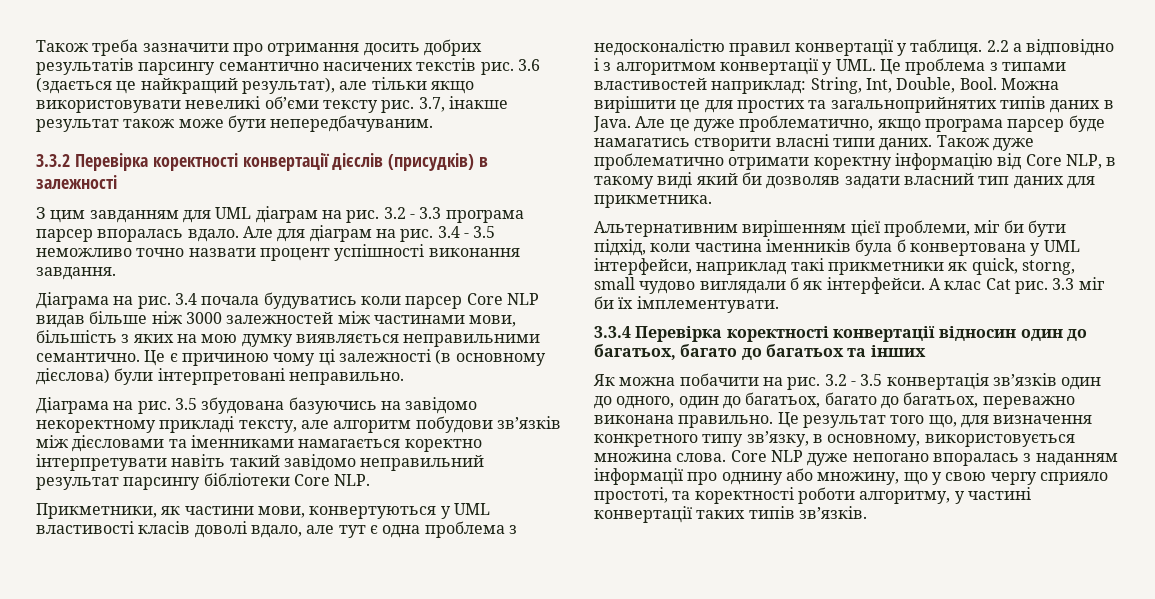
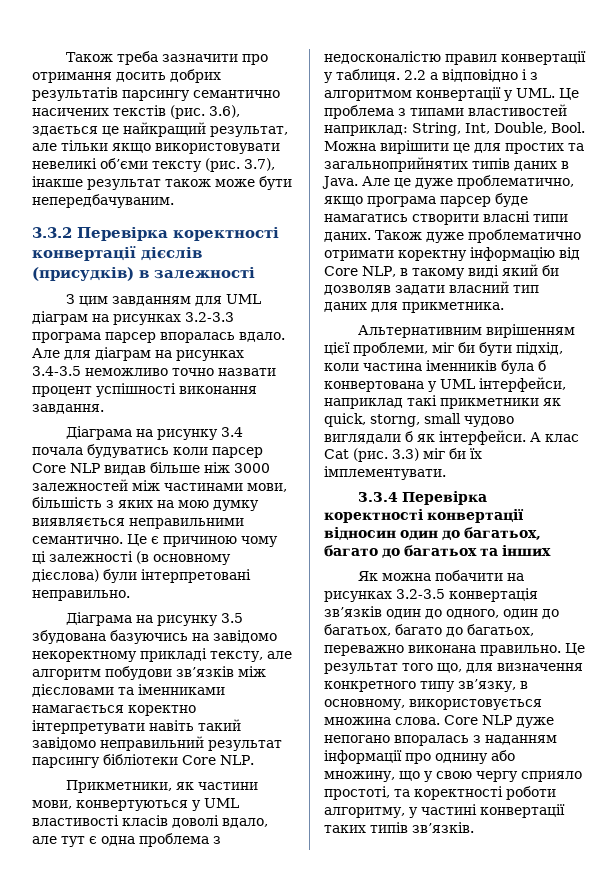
[480,59,540,75] [36,77,112,94] рис. 3.6 (здається -> [170,105,240,119] [32,126,98,136] (рис. 3.6), здається
[241,77,335,94] результат), -> [210,126,288,137] результат,
[381,97,445,113] рис. 3.7, -> [205,158,275,172] (рис. 3.7),
[346,207,442,223] рис. 3.2 - 3.3 -> [113,312,234,325] рисунках 3.2-3.3
[400,226,496,242] рис. 3.4 - 3.5 -> [176,350,244,361] [32,366,81,376] рисунках 3.4-3.5
[137,296,171,309] рис. -> [157,429,219,440] рисунку
[137,401,171,414] рис. -> [157,615,219,626] рисунку
[1014,278,1075,294] рис. 3.3 -> [353,448,419,462] (рис. 3.3)
[787,374,883,390] рис. 3.2 - 3.5 -> [324,589,445,602] рисунках 3.2-3.5

